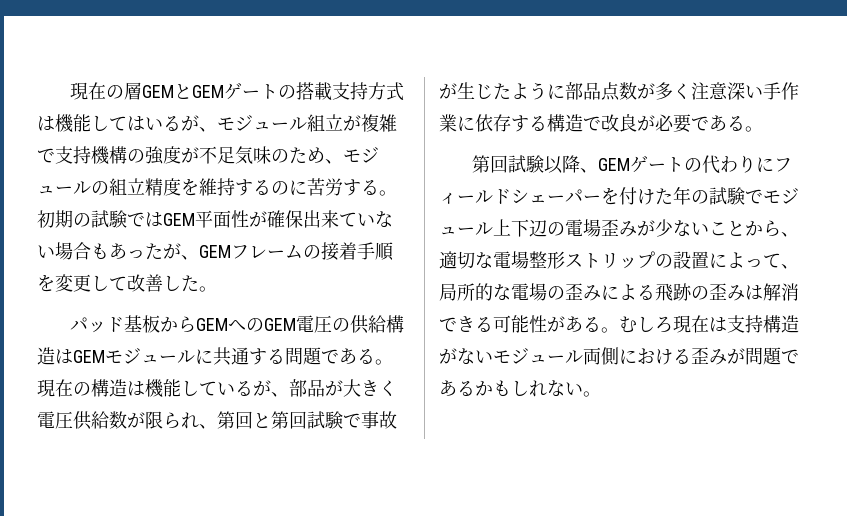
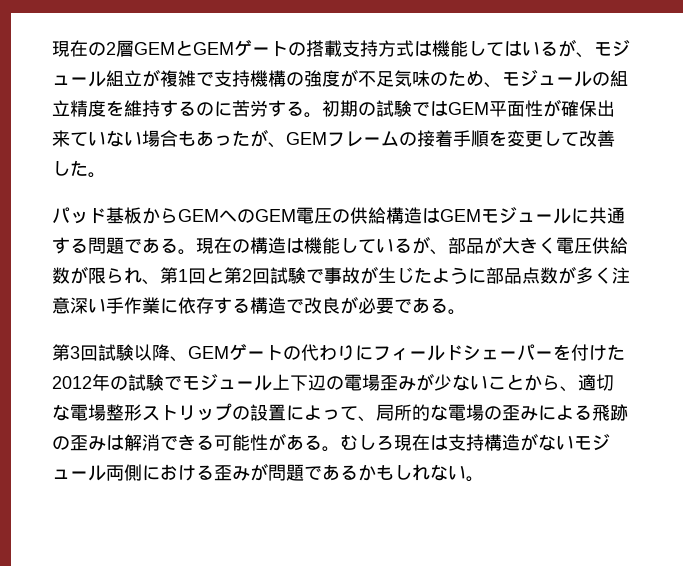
[70,82,125,100] 現在の -> [52,40,116,57] 現在の2
[235,411,289,429] 回と第 -> [178,267,252,284] 1回と第2
(491, 164) none -> [70,346,80,359] 3
(673, 196) none -> [52,376,92,389] 2012

